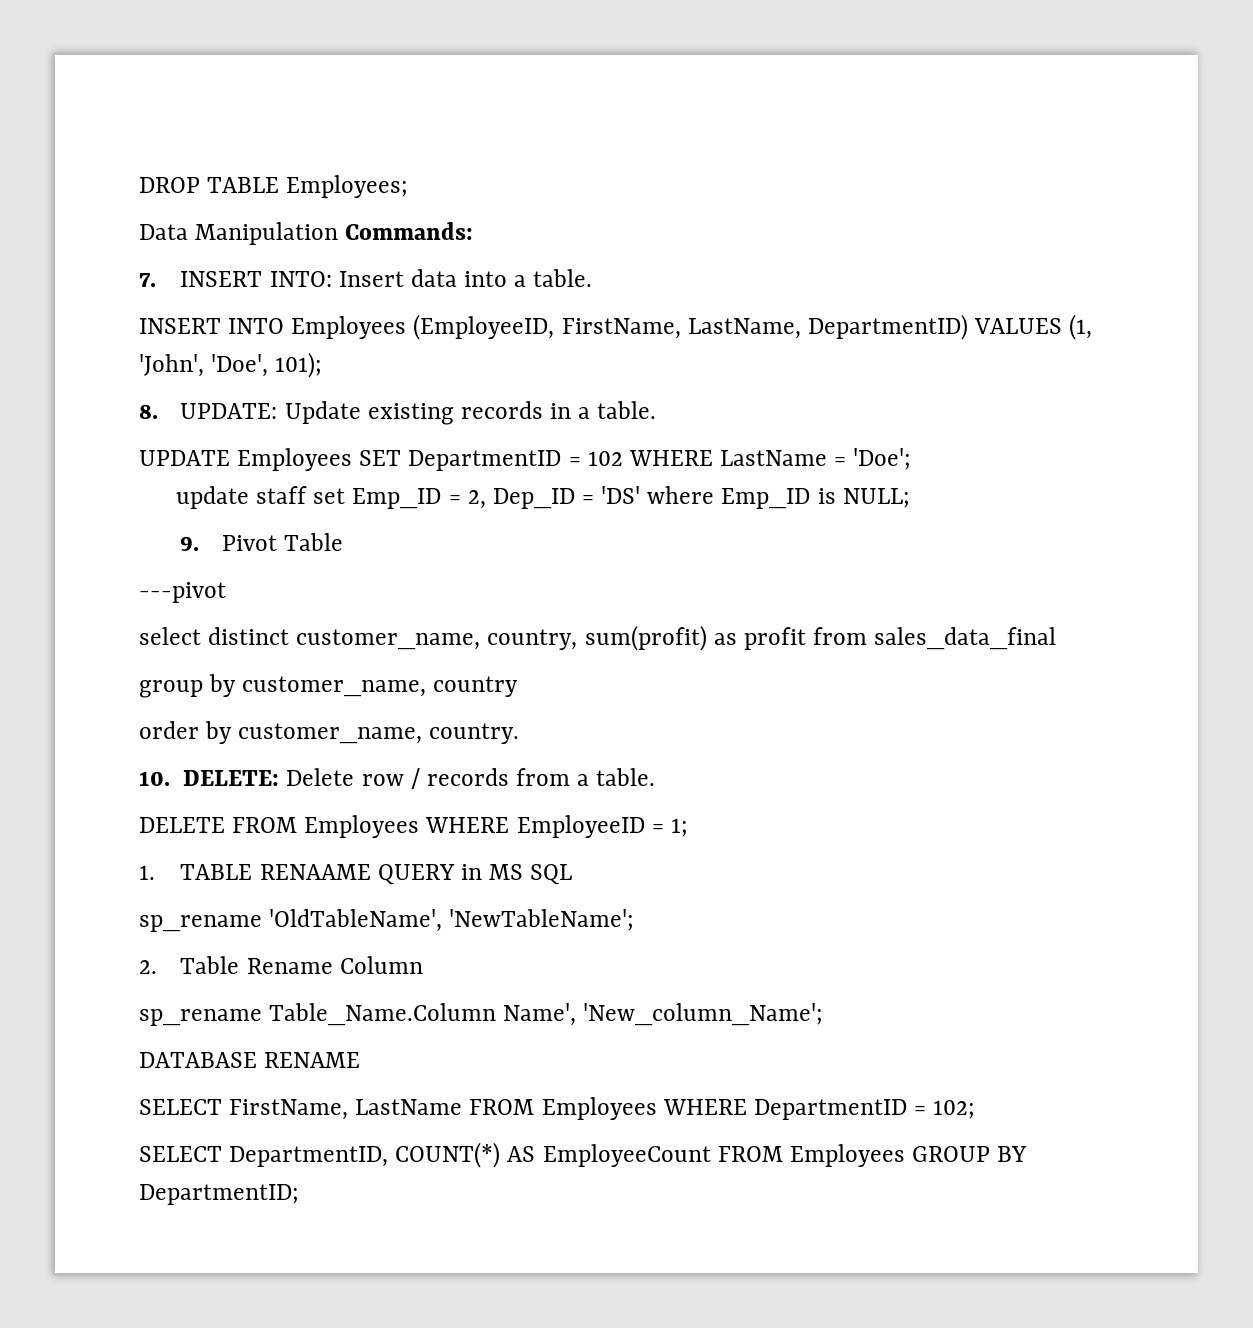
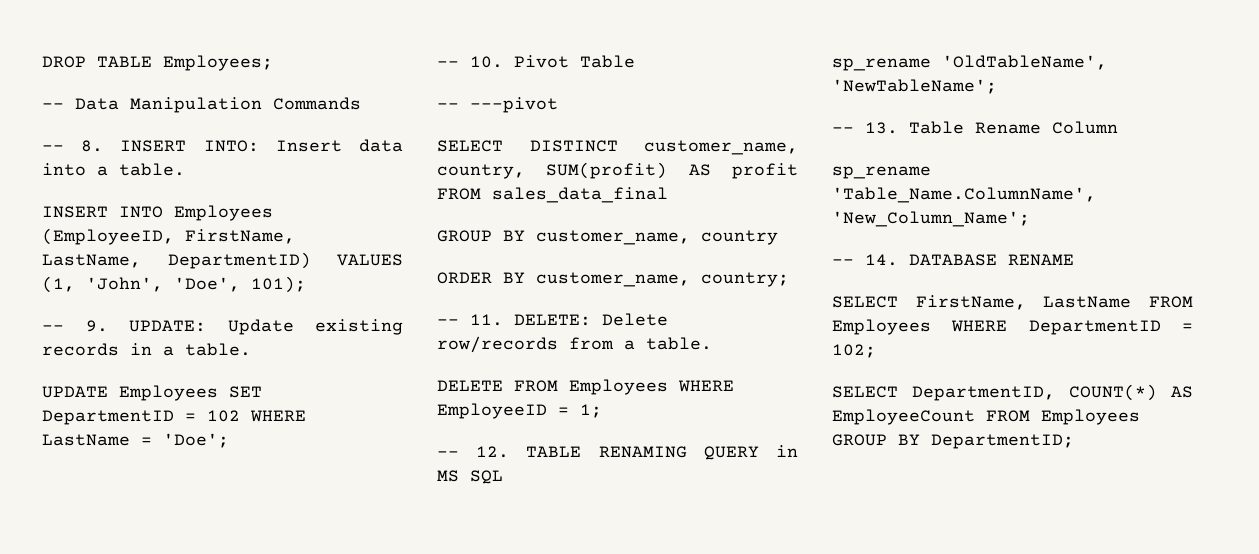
(409, 186) none -> [42,103,64,109] --
[345,222,474,240] [139,273,156,287] Commands: // 7. -> [273,97,361,110] [42,140,104,152] Commands // -- 8.
[139,404,158,419] 8. -> [42,320,108,332] -- 9.
[175,486,910,509] [180,536,200,551] update staff set Emp_ID = 2, Dep_ID = 'DS' where Emp_ID is NULL; // 9. -> [437,56,503,68] -- 10.
(343, 542) none -> [437,103,459,109] --
[139,625,868,651] select distinct customer_name, country, sum(profit) as profit from -> [437,140,798,155] [437,162,798,179] [437,188,481,200] SELECT DISTINCT customer_name, country, SUM(profit) AS profit FROM
[139,674,237,698] group by -> [437,230,525,242] GROUP BY
[139,721,520,744] [139,768,509,789] order by customer_name, country. // 10. DELETE: Delete row / records -> [437,272,789,287] [437,313,668,326] [437,336,558,353] ORDER BY customer_name, country; // -- 11. DELETE: Delete row/records
[139,864,371,880] 1. TABLE RENAAME -> [437,446,687,458] -- 12. TABLE RENAMING
[139,960,157,974] 2. -> [832,122,898,134] -- 13.
[269,1003,824,1026] Table_Name.Column Name', 'New_column_Name'; // -> [832,187,1096,203] [832,211,1030,227] [832,254,898,266] 'Table_Name.ColumnName', 'New_Column_Name'; // -- 14.

